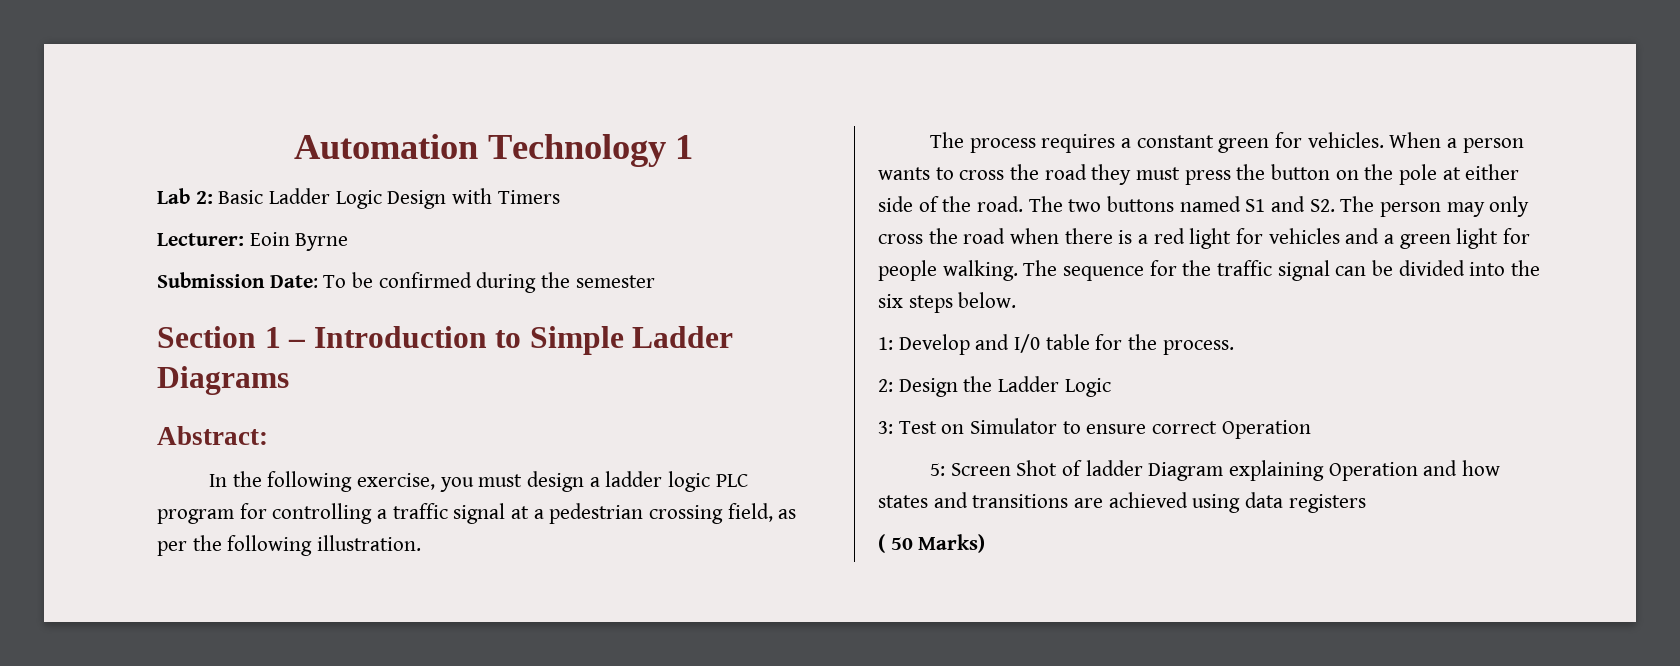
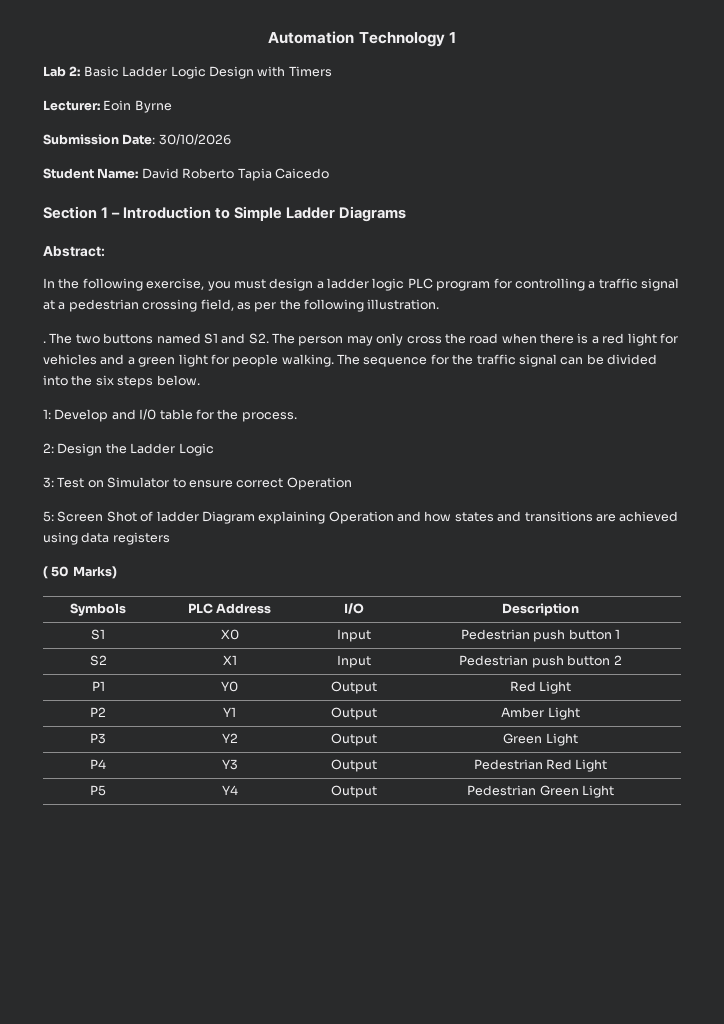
[323,272,655,293] To be confirmed during the semester -> [158,134,231,145] [43,168,329,181] 30/10/2026 // Student Name: David Roberto Tapia Caicedo
[930,132,1524,153] [878,164,1520,185] [878,196,1024,212] The process requires a constant green for vehicles. When a person wants to cross the road they must press the button on the pole at either side of the road. -> [43,341,46,343] .
(986, 543) none -> [70,603,126,616] [187,603,272,614] [343,603,364,614] [502,603,579,616] [91,629,105,640] [220,629,239,640] [336,629,371,642] [460,629,621,642] [89,655,107,666] [222,655,237,665] [336,655,371,668] [459,655,622,668] [91,681,105,691] [221,681,238,692] [330,681,377,694] [509,681,572,694] [90,707,106,717] [223,707,236,717] [330,707,377,720] [501,707,580,720] [90,733,106,744] [221,733,238,743] [330,733,377,746] [503,733,578,746] [90,759,106,769] [221,759,238,770] [330,759,377,772] [473,759,608,772] [90,785,106,796] [221,785,238,795] [330,785,377,798] [467,785,614,798] // Symbols | PLC Address | I/O | Description // S1 | X0 | Input | Pedestrian push button 1 // S2 | X1 | Input | Pedestrian push button 2 // P1 | Y0 | Output | Red Light // P2 | Y1 | Output | Amber Light // P3 | Y2 | Output | Green Light // P4 | Y3 | Output | Pedestrian Red Light // P5 | Y4 | Output | Pedestrian Green Light

